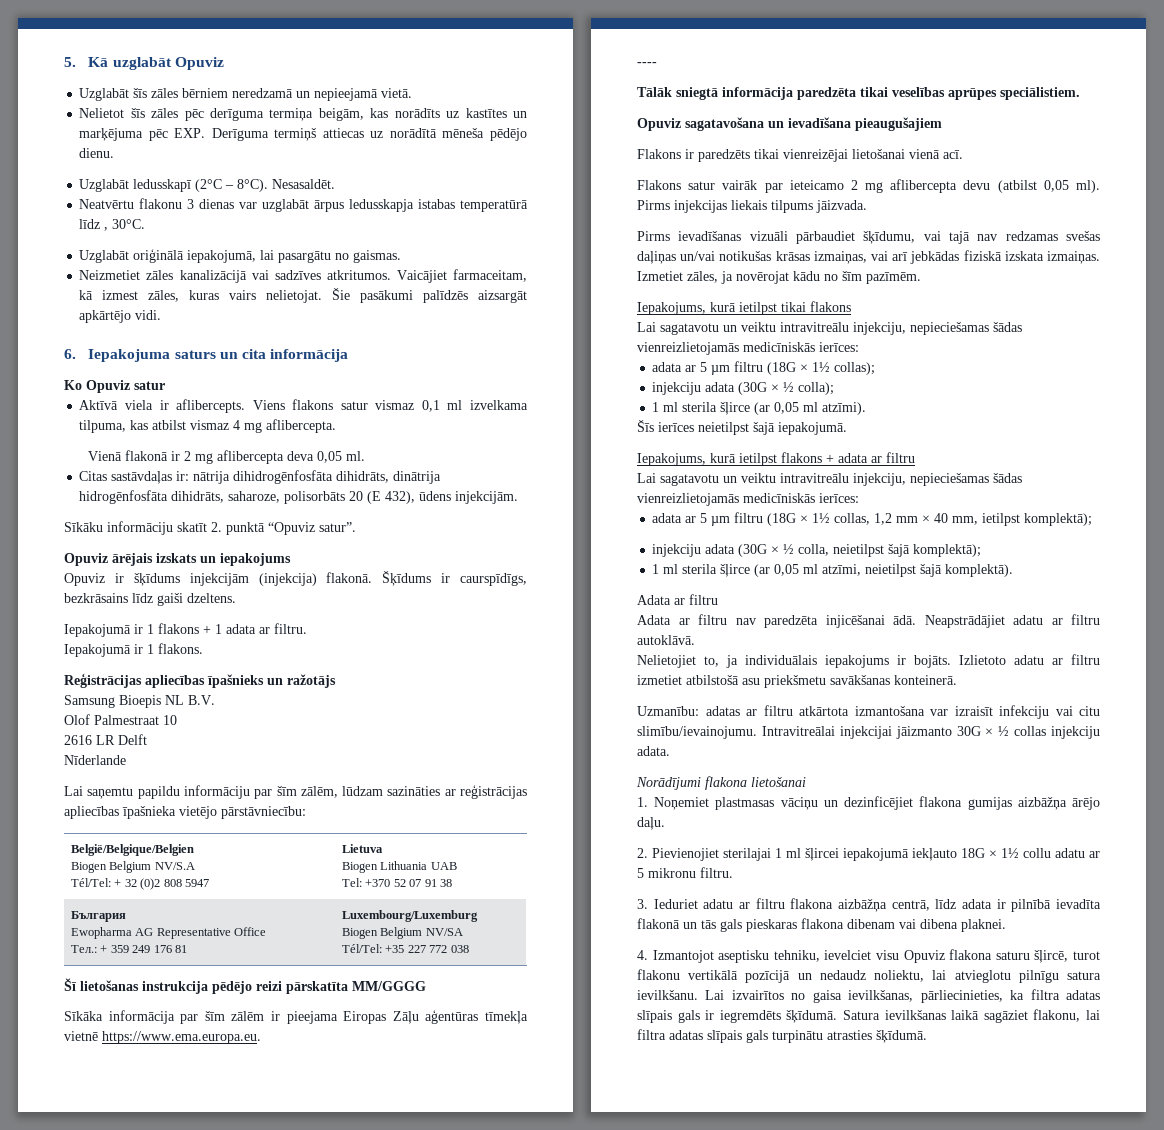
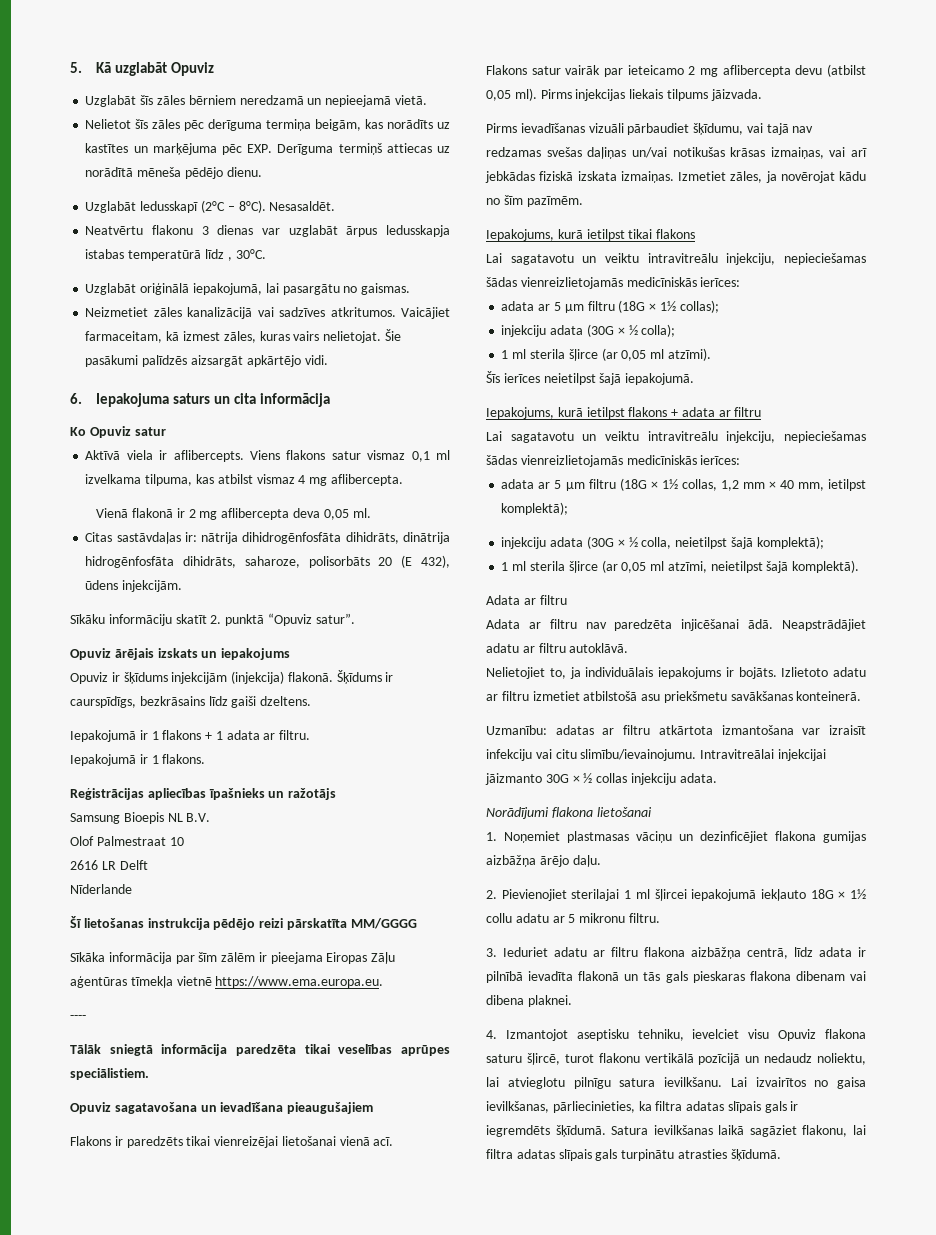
[64,785,527,799] [64,806,306,819] [71,844,195,856] [71,861,195,873] [71,878,209,890] [342,844,384,853] [342,861,457,873] [342,878,452,887] [71,911,127,922] [71,927,267,939] [71,945,187,953] [342,910,479,922] [342,927,463,939] [342,944,469,953] // Lai saņemtu papildu informāciju par šīm zālēm, lūdzam sazināties ar reģistrācijas apliecības īpašnieka vietējo pārstāvniecību: // België/Belgique/Belgien // Biogen Belgium NV/S.A // Tél/Tel: + 32 (0)2 808 5947 | Lietuva // Biogen Lithuania UAB // Tel: +370 52 07 91 38 // България // Ewopharma AG Representative Office // Teл.: + 359 249 176 81 | Luxembourg/Luxemburg // Biogen Belgium NV/SA // Tél/Tel: +35 227 772 038 -> (132, 889) none

